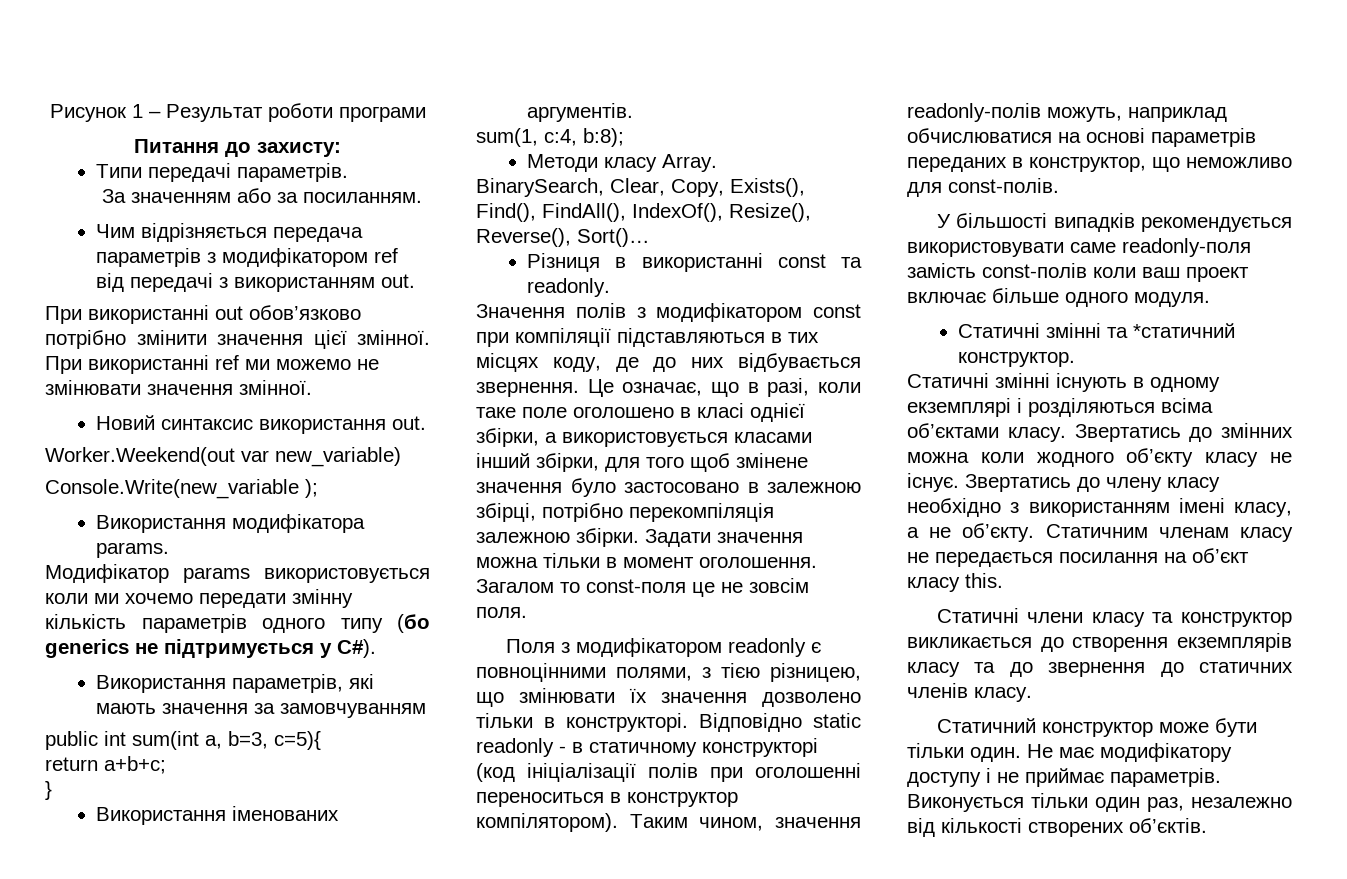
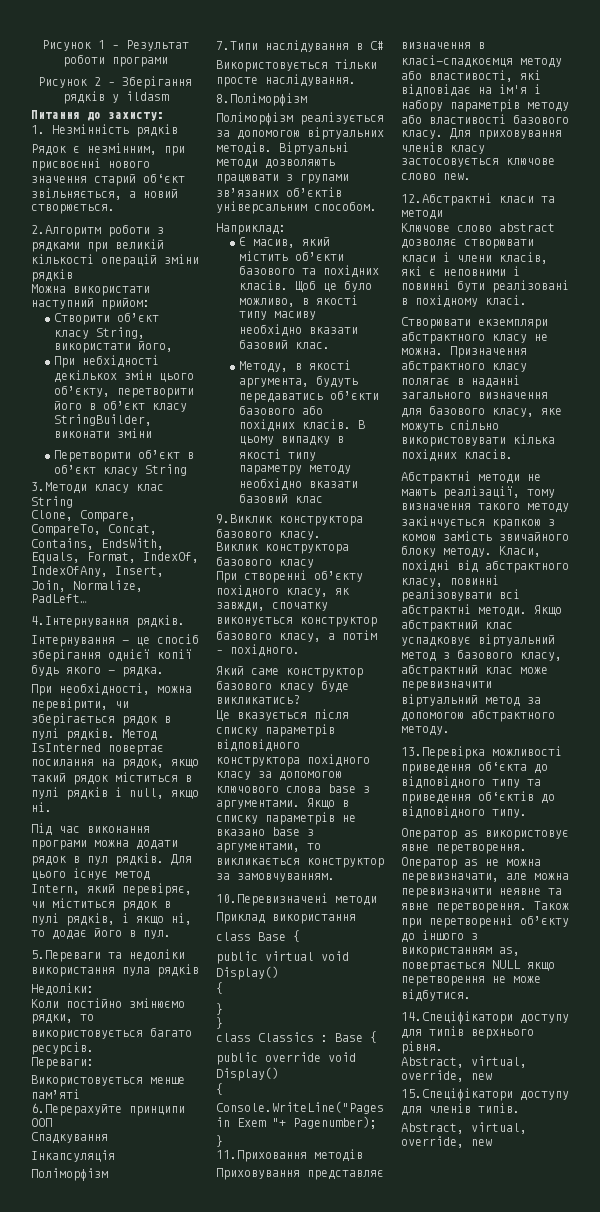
[134,139,341,157] [96,163,349,182] [101,188,422,203] [96,223,364,242] [96,248,399,267] [96,273,416,292] [45,305,361,324] [45,330,430,349] [45,355,379,374] [45,380,312,395] [96,415,427,434] [45,447,401,467] [45,479,318,499] [96,514,366,533] [96,542,170,558] [45,564,430,583] [45,589,353,608] [45,614,430,633] [45,639,376,658] [96,674,375,693] [96,703,427,718] [45,731,321,750] [45,756,166,774] [45,781,52,800] [96,806,340,825] [527,103,634,122] [476,128,624,147] [527,154,718,172] [476,178,805,197] [476,203,811,222] [476,228,650,247] [527,253,862,272] [527,278,611,297] [476,303,861,322] [476,328,819,347] [476,353,861,372] [476,378,861,397] [476,403,805,422] [476,428,812,447] [476,453,808,472] [476,478,861,497] [476,503,774,522] [476,528,803,547] [476,553,817,568] [476,578,809,597] [476,607,527,618] [505,638,821,657] [476,663,861,682] [476,688,861,707] [476,713,861,732] [476,738,818,757] [476,763,861,782] [476,792,738,807] [476,813,861,832] [907,103,1227,122] [907,128,1256,147] [907,157,1292,172] [907,178,1059,197] [936,213,1292,232] [907,238,1251,257] [907,263,1249,282] [907,288,1210,307] [958,323,1236,338] [958,352,1076,367] [907,373,1220,392] [907,398,1213,417] [907,423,1293,442] [907,448,1292,467] [907,473,1220,492] [907,498,1292,517] [907,523,1293,542] [907,548,1249,567] [907,573,1003,592] [936,608,1292,627] [907,633,1292,652] [907,662,1293,677] [907,683,1032,702] [936,718,1257,737] [907,743,1232,762] [907,768,1221,787] [907,793,1292,812] [907,818,1207,837] Питання до захисту: // Типи передачі параметрів. // За значенням або за посиланням. // Чим відрізняється передача параметрів з модифікатором ref від передачі з використанням out. // При використанні out обов’язково потрібно змінити значення цієї змінної. При використанні ref ми можемо не змінювати значення змінної. // Новий синтаксис використання out. // Worker.Weekend(out var new_variable) // Console.Write(new_variable ); // Використання модифікатора params. // Модифікатор params використовується коли ми хочемо передати змінну кількість параметрів одного типу (бо generics не підтримується у С#). // Використання параметрів, які мають значення за замовчуванням // public int sum(int a, b=3, c=5){ // return a+b+c; // } // Використання іменованих аргументів. // sum(1, c:4, b:8); // Методи класу Array. // BinarySearch, Clear, Copy, Exists(), Find(), FindAll(), IndexOf(), Resize(), Reverse(), Sort()… // Різниця в використанні const та readonly. // Значення полів з модифікатором const при компіляції підставляються в тих місцях коду, де до них відбувається звернення. Це означає, що в разі, коли таке поле оголошено в класі однієї збірки, а використовується класами інший збірки, для того щоб змінене значення було застосовано в залежною збірці, потрібно перекомпіляція залежною збірки. Задати значення можна тільки в момент оголошення. Загалом то const-поля це не зовсім поля. // Поля з модифікатором readonly є повноцінними полями, з тією різницею, що змінювати їх значення дозволено тільки в конструкторі. Відповідно static readonly - в статичному конструкторі (код ініціалізації полів при оголошенні переноситься в конструктор компілятором). Таким чином, значення readonly-полів можуть, наприклад обчислюватися на основі параметрів переданих в конструктор, що неможливо для const-полів. // У більшості випадків рекомендується використовувати саме readonly-поля замість const-полів коли ваш проект включає більше одного модуля. // Статичні змінні та *статичний конструктор. // Статичні змінні існують в одному екземплярі і розділяються всіма об’єктами класу. Звертатись до змінних можна коли жодного об’єкту класу не існує. Звертатись до члену класу необхідно з використанням імені класу, а не об’єкту. Статичним членам класу не передається посилання на об’єкт класу this. // Статичні члени класу та конструктор викликається до створення екземплярів класу та до звернення до статичних членів класу. // Статичний конструктор може бути тільки один. Не має модифікатору доступу і не приймає параметрів. Виконується тільки один раз, незалежно від кількості створених об’єктів. -> [38,76,192,89] [62,91,169,104] [31,110,164,121] [31,124,178,137] [31,143,185,156] [31,158,150,171] [31,173,185,186] [31,188,178,200] [31,204,115,214] [31,224,164,237] [31,239,164,252] [31,254,199,267] [31,269,73,282] [31,284,150,296] [31,298,150,310] [53,312,159,325] [53,327,145,339] [53,341,173,353] [53,355,159,368] [53,370,194,383] [53,385,194,398] [53,400,187,412] [53,414,152,426] [53,428,152,438] [53,449,194,462] [53,464,187,476] [31,482,164,494] [31,496,73,508] [31,510,136,522] [31,524,157,536] [31,538,164,550] [31,552,199,564] [31,566,164,577] [31,580,143,592] [31,594,87,603] [31,615,185,628] [31,634,199,647] [31,649,192,662] [31,664,164,677] [31,683,192,696] [31,698,129,711] [31,713,171,726] [31,728,157,741] [31,743,164,755] [31,759,199,769] [31,772,192,785] [31,787,199,800] [31,802,52,812] [31,823,150,836] [31,840,178,850] [31,853,192,866] [31,868,150,881] [31,883,192,896] [31,898,171,911] [31,913,192,926] [31,928,171,940] [31,949,185,962] [31,964,199,977] [31,983,94,996] [31,998,185,1008] [31,1014,94,1024] [31,1027,192,1040] [31,1042,94,1055] [31,1057,94,1069] [31,1075,185,1087] [31,1089,80,1099] [31,1103,185,1116] [31,1118,52,1127] [31,1132,108,1144] [31,1150,115,1162] [31,1168,108,1181] [216,40,384,53] [216,59,377,72] [216,74,356,87] [216,93,307,106] [216,112,384,125] [216,127,384,140] [216,142,349,155] [216,159,335,169] [216,174,349,184] [216,187,342,197] [216,201,377,214] [216,223,286,235] [238,237,330,248] [238,251,344,261] [238,265,379,278] [238,280,372,293] [238,295,358,307] [238,311,316,320] [238,324,358,337] [238,339,330,349] [238,360,351,373] [238,375,358,388] [238,390,379,403] [238,405,323,415] [238,419,365,432] [238,436,344,446] [238,449,316,461] [238,465,351,475] [238,478,358,491] [238,493,323,503] [216,514,363,526] [216,528,321,540] [216,542,349,554] [216,556,314,568] [216,570,363,583] [216,585,349,598] [216,602,328,612] [216,617,377,627] [216,630,377,642] [216,644,300,657] [216,666,363,678] [216,680,349,693] [216,695,300,704] [216,709,349,722] [216,724,335,737] [216,739,300,752] [216,754,370,767] [216,771,342,781] [216,784,370,793] [216,798,349,810] [216,812,356,825] [216,827,314,836] [216,843,321,853] [216,858,384,868] [216,873,335,882] [216,893,377,906] [216,912,356,924] [216,930,300,942] [216,951,349,964] [216,966,279,980] [216,982,223,994] [216,1003,223,1015] [216,1017,223,1029] [216,1031,377,1043] [216,1052,356,1065] [216,1067,279,1081] [216,1083,223,1095] [216,1101,384,1114] [216,1116,377,1129] [216,1135,223,1147] [216,1149,363,1162] [216,1168,384,1180] [401,42,485,49] [401,55,562,68] [401,70,541,82] [401,84,541,97] [401,99,569,112] [401,114,569,124] [401,128,562,140] [401,142,485,154] [401,158,555,167] [401,173,471,180] [401,193,555,206] [401,210,443,220] [401,223,555,232] [401,239,534,249] [401,252,548,264] [401,266,520,276] [401,280,569,293] [401,295,527,308] [401,317,548,329] [401,331,548,344] [401,346,527,358] [401,360,527,373] [401,375,520,388] [401,392,548,399] [401,405,562,418] [401,420,499,432] [401,434,555,447] [401,449,513,462] [401,471,541,484] [401,486,555,499] [401,503,569,513] [401,516,555,529] [401,531,569,541] [401,545,541,558] [401,560,569,573] [401,575,499,587] [401,589,520,602] [401,604,562,617] [401,619,513,632] [401,634,555,647] [401,649,562,662] [401,664,548,677] [401,681,492,691] [401,694,541,707] [401,709,555,722] [401,726,450,736] [401,746,562,759] [401,761,548,774] [401,776,541,789] [401,791,555,804] [401,806,527,819] [401,828,569,840] [401,844,527,854] [401,857,541,869] [401,873,569,883] [401,888,562,898] [401,901,569,913] [401,915,569,928] [401,930,478,943] [401,947,520,957] [401,960,555,972] [401,976,541,986] [401,989,471,1002] [401,1011,569,1024] [401,1026,534,1039] [401,1041,443,1054] [401,1056,527,1068] [401,1070,492,1082] [401,1088,569,1101] [401,1103,520,1116] [401,1122,527,1134] [401,1136,492,1148] Рисунок 2 – Зберігання рядків у ildasm // Питання до захисту: // 1. Незмінність рядків // Рядок є незмінним, при присвоєнні нового значення старий об‘єкт звільняється, а новий створюється. // 2.Алгоритм роботи з рядками при великій кількості операцій зміни рядків // Можна використати наступний прийом: // Створити об’єкт класу String, використати його, // При небхідності декількох змін цього об’єкту, перетворити його в об’єкт класу StringBuilder, виконати зміни // Перетворити об’єкт в об’єкт класу String // 3.Методи класу клас String // Clone, Compare, CompareTo, Concat, Contains, EndsWith, Equals, Format, IndexOf, IndexOfAny, Insert, Join, Normalize, PadLeft… // 4.Інтернування рядків. // Інтернування - це спосіб зберігання однієї копії будь якого - рядка. // При необхідності, можна перевірити, чи зберігається рядок в пулі рядків. Метод IsInterned повертає посилання на рядок, якщо такий рядок міститься в пулі рядків і null, якщо ні. // Під час виконання програми можна додати рядок в пул рядків. Для цього існує метод Intern, який перевіряє, чи міститься рядок в пулі рядків, і якщо ні, то додає його в пул. // 5.Переваги та недоліки використання пула рядків // Недоліки: // Коли постійно змінюємо рядки, то використовується багато ресурсів. // Переваги: // Використовується менше пам’яті // 6.Перерахуйте принципи ООП // Спадкування // Iнкапсуляцiя // Полiморфiзм // 7.Типи наслідування в С# // Використовується тільки просте наслідування. // 8.Поліморфізм // Поліморфізм реалізується за допомогою віртуальних методів. Віртуальні методи дозволяють працювати з групами зв’язаних об’єктів універсальним способом. // Наприклад: // Є масив, який містить об’єкти базового та похідних класів. Щоб це було можливо, в якості типу масиву необхідно вказати базовий клас. // Методу, в якості аргумента, будуть передаватись об’єкти базового або похідних класів. В цьому випадку в якості типу параметру методу необхідно вказати базовий клас // 9.Виклик конструктора базового класу. // Виклик конструктора базового класу // При створенні об’єкту похідного класу, як завжди, спочатку виконується конструктор базового класу, а потім – похідного. // Який саме конструктор базового класу буде викликатись? // Це вказується після списку параметрів відповідного конструктора похідного класу за допомогою ключового слова base з аргументами. Якщо в списку параметрів не вказано base з аргументами, то викликається конструктор за замовчуванням. // 10.Перевизначені методи // Приклад використання // class Base { // public virtual void Display() // { // } // } // class Classics : Base { // public override void Display() // { // Console.WriteLine("Pages in Exem "+ Pagenumber); // } // 11.Приховання методів // Приховування представляє визначення в класі-спадкоємця методу або властивості, які відповідає на ім'я і набору параметрів методу або властивості базового класу. Для приховування членів класу застосовується ключове слово new. // 12.Абстрактні класи та методи // Ключове слово abstract дозволяє створювати класи і члени класів, які є неповними і повинні бути реалізовані в похідному класі. // Створювати екземпляри абстрактного класу не можна. Призначення абстрактного класу полягає в наданні загального визначення для базового класу, яке можуть спільно використовувати кілька похідних класів. // Абстрактні методи не мають реалізації, тому визначення такого методу закінчується крапкою з комою замість звичайного блоку методу. Класи, похідні від абстрактного класу, повинні реалізовувати всі абстрактні методи. Якщо абстрактний клас успадковує віртуальний метод з базового класу, абстрактний клас може перевизначити віртуальний метод за допомогою абстрактного методу. // 13.Перевірка можливості приведення об‘єкта до відповідного типу та приведення об‘єктів до відповідного типу. // Оператор аs використовує явне перетворення. Оператор as не можна перевизначати, але можна перевизначити неявне та явне перетворення. Також при перетворенні об’єкту до іншого з використанням as, повертається NULL якщо перетворення не може відбутися. // 14.Спеціфікатори доступу для типів верхнього рівня. // Abstract, virtual, override, new // 15.Спеціфікатори доступу для членів типів. // Abstract, virtual, override, new

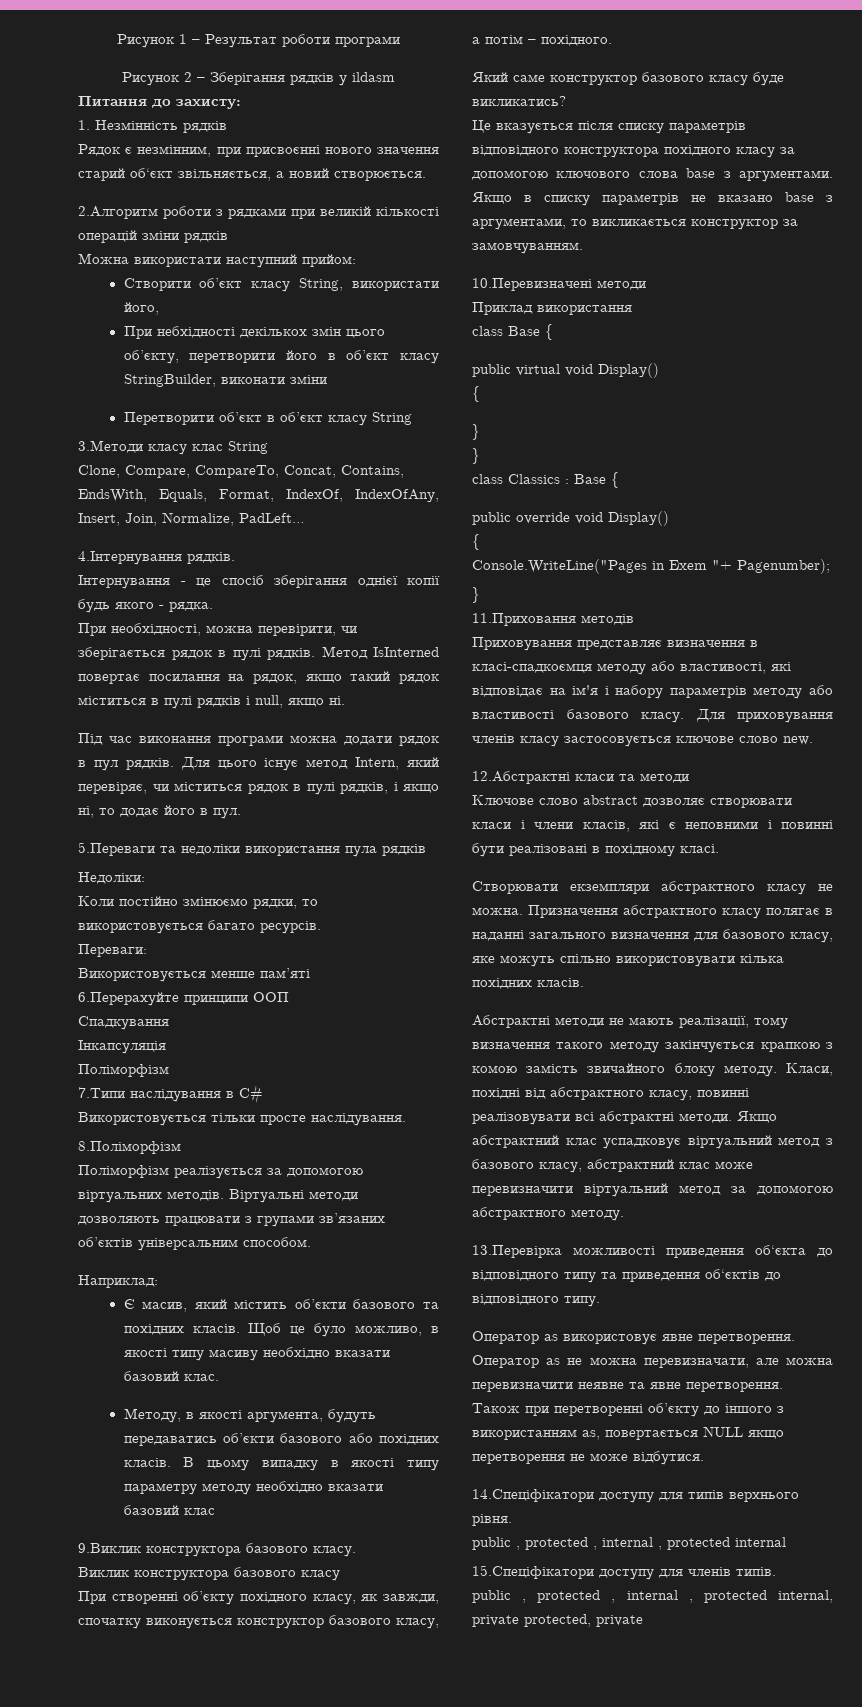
[401,1056,527,1068] [401,1070,492,1082] Abstract, virtual, override, new -> [472,1537,786,1550] public , protected , internal , protected internal
[401,1122,527,1134] [401,1136,492,1148] Abstract, virtual, override, new -> [472,1590,833,1603] [472,1614,643,1627] public , protected , internal , protected internal, private protected, private

